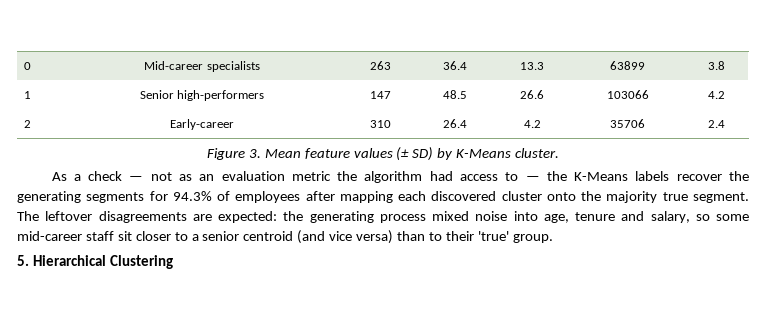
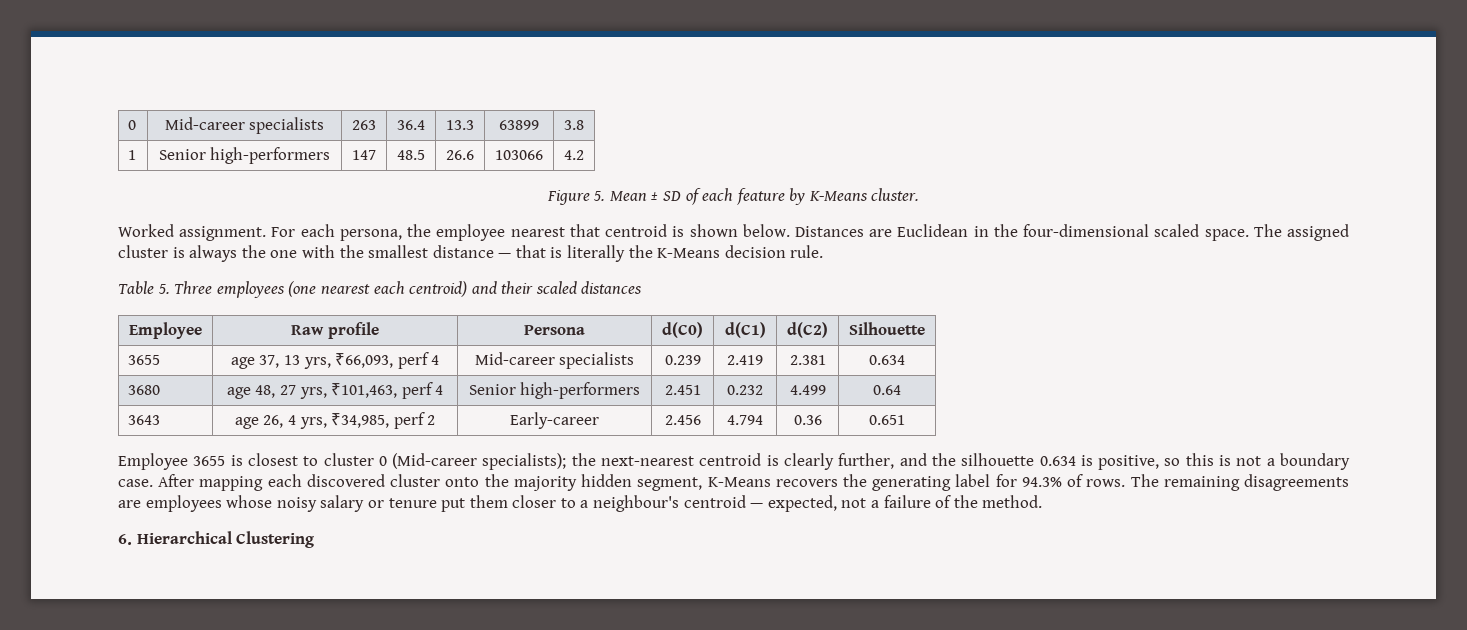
[23,120,31,128] [170,119,234,130] [369,120,391,128] [442,119,467,128] [523,120,541,128] [610,119,645,128] [708,120,725,128] [206,147,560,161] [51,171,749,183] [17,191,335,203] // 2 | Early-career | 310 | 26.4 | 4.2 | 35706 | 2.4 // Figure 3. Mean feature values (± SD) by K-Means cluster. // As a check — not as an evaluation metric the algorithm had access to — the K-Means labels recover the generating segments for 94.3% of employees after -> [546,188,920,205] [118,224,1350,241] [118,245,824,262] [118,281,643,298] [129,322,202,339] [291,322,379,339] [524,325,585,335] [662,322,703,338] [724,322,766,338] [787,322,828,338] [849,322,925,335] [128,355,161,365] [230,352,440,369] [474,352,635,369] [664,355,701,365] [727,355,763,365] [789,355,826,365] [869,355,905,365] [128,385,161,395] [226,382,444,399] [468,382,641,399] [664,385,701,395] [727,385,763,395] [789,385,826,395] [873,385,901,395] [128,415,161,425] [234,412,436,429] [510,412,599,429] [664,415,701,425] [727,415,763,425] [793,415,822,425] [869,415,905,425] [118,453,1350,470] [118,474,195,487] // Figure 5. Mean ± SD of each feature by K-Means cluster. // Worked assignment. For each persona, the employee nearest that centroid is shown below. Distances are Euclidean in the four-dimensional scaled space. The assigned cluster is always the one with the smallest distance — that is literally the K-Means decision rule. // Table 5. Three employees (one nearest each centroid) and their scaled distances // Employee | Raw profile | Persona | d(C0) | d(C1) | d(C2) | Silhouette // 3655 | age 37, 13 yrs, ₹66,093, perf 4 | Mid-career specialists | 0.239 | 2.419 | 2.381 | 0.634 // 3680 | age 48, 27 yrs, ₹101,463, perf 4 | Senior high-performers | 2.451 | 0.232 | 4.499 | 0.64 // 3643 | age 26, 4 yrs, ₹34,985, perf 2 | Early-career | 2.456 | 4.794 | 0.36 | 0.651 // Employee 3655 is closest to cluster 0 (Mid-career specialists); the next-nearest centroid is clearly further, and the silhouette 0.634 is positive, so this is not a boundary case. After
[662,192,749,203] [17,211,749,223] [17,230,553,244] [17,255,29,266] true segment. The leftover disagreements are expected: the generating process mixed noise into age, tenure and salary, so some mid-career staff sit closer to a senior centroid (and vice versa) than to their 'true' group. // 5. -> [581,474,1350,491] [118,495,1043,512] [118,534,132,545] hidden segment, K-Means recovers the generating label for 94.3% of rows. The remaining disagreements are employees whose noisy salary or tenure put them closer to a neighbour's centroid — expected, not a failure of the method. // 6.

